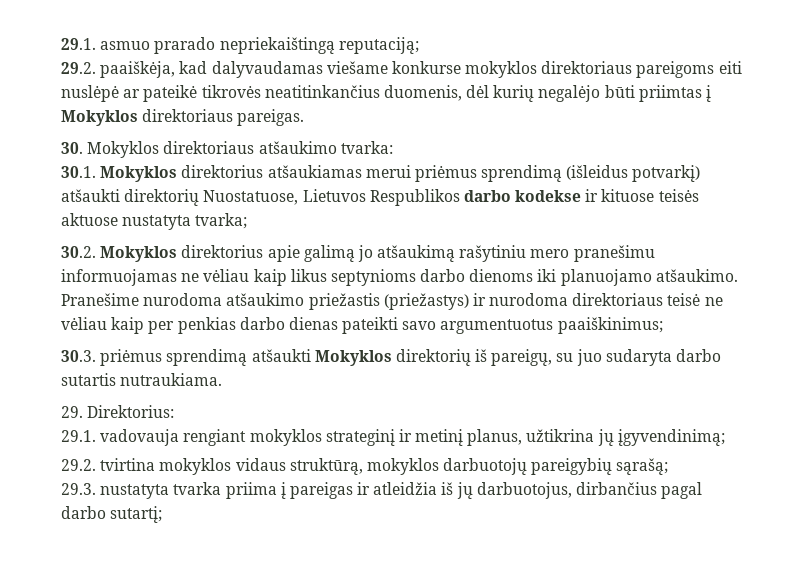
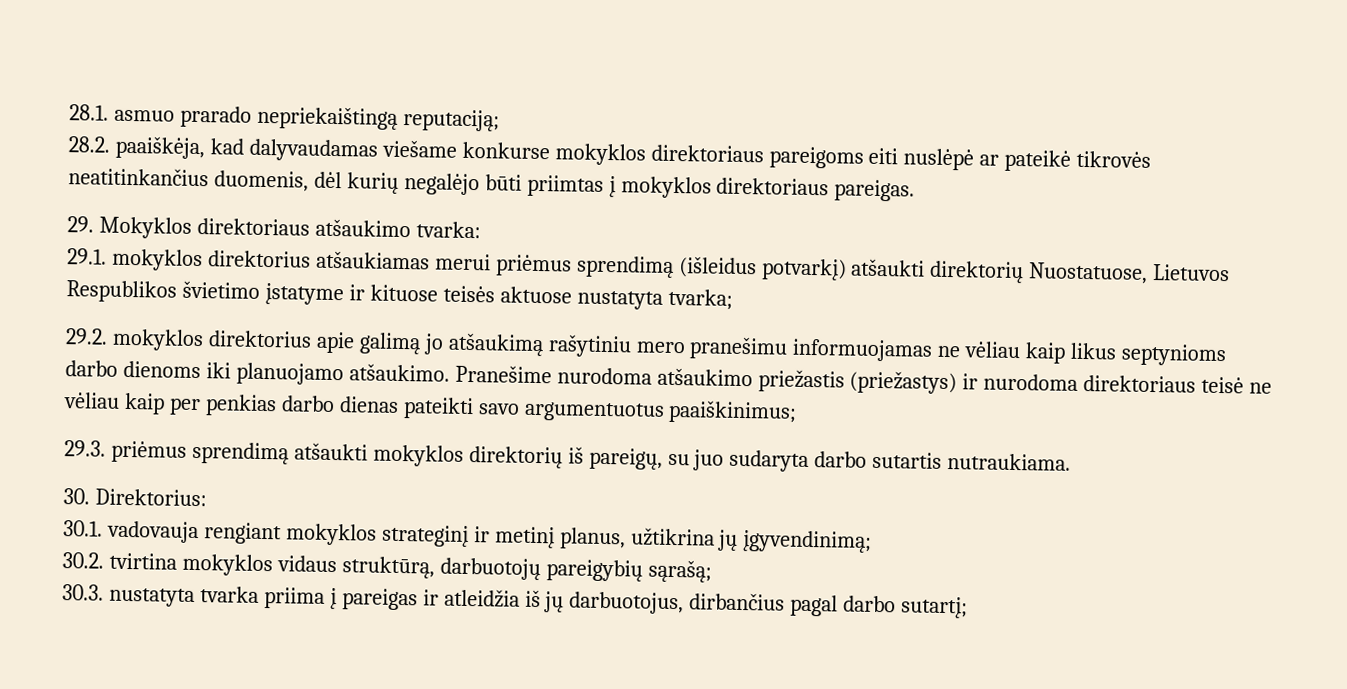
[61,38,96,50] 29.1. -> [69,104,109,121] 28.1.
[61,62,96,74] 29.2. -> [68,136,110,153] 28.2.
[61,110,138,126] Mokyklos -> [620,176,712,199] mokyklos
[61,142,83,154] 30. -> [67,216,94,233] 29.
[61,166,178,182] 30.1. Mokyklos -> [67,248,203,272] 29.1. mokyklos
[463,190,582,202] darbo kodekse -> [181,280,344,306] švietimo įstatyme
[61,246,178,262] 30.2. Mokyklos -> [65,328,204,352] 29.2. mokyklos
[61,350,96,362] 30.3. -> [64,440,106,457] 29.3.
[314,350,392,366] Mokyklos -> [372,444,464,467] mokyklos
[61,406,83,418] 29. -> [63,488,90,505] 30.
[61,430,96,442] 29.1. -> [63,520,103,537] 30.1.
[61,459,96,471] 29.2. -> [62,552,104,569] 30.2.
[366,458,439,475] mokyklos -> (435, 567) none
[61,483,96,495] 29.3. -> [62,584,104,601] 30.3.

